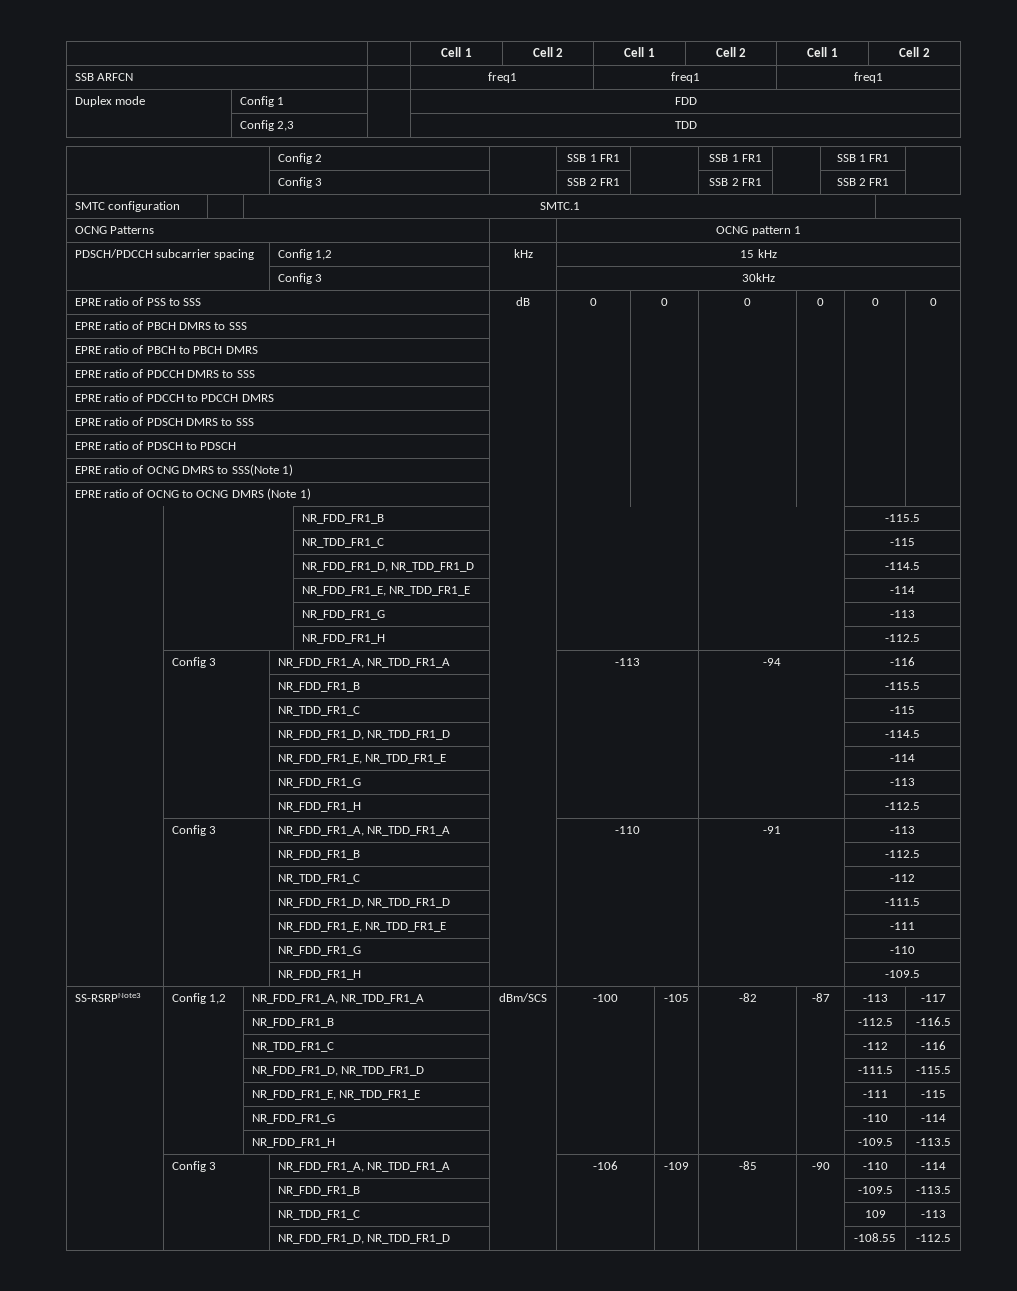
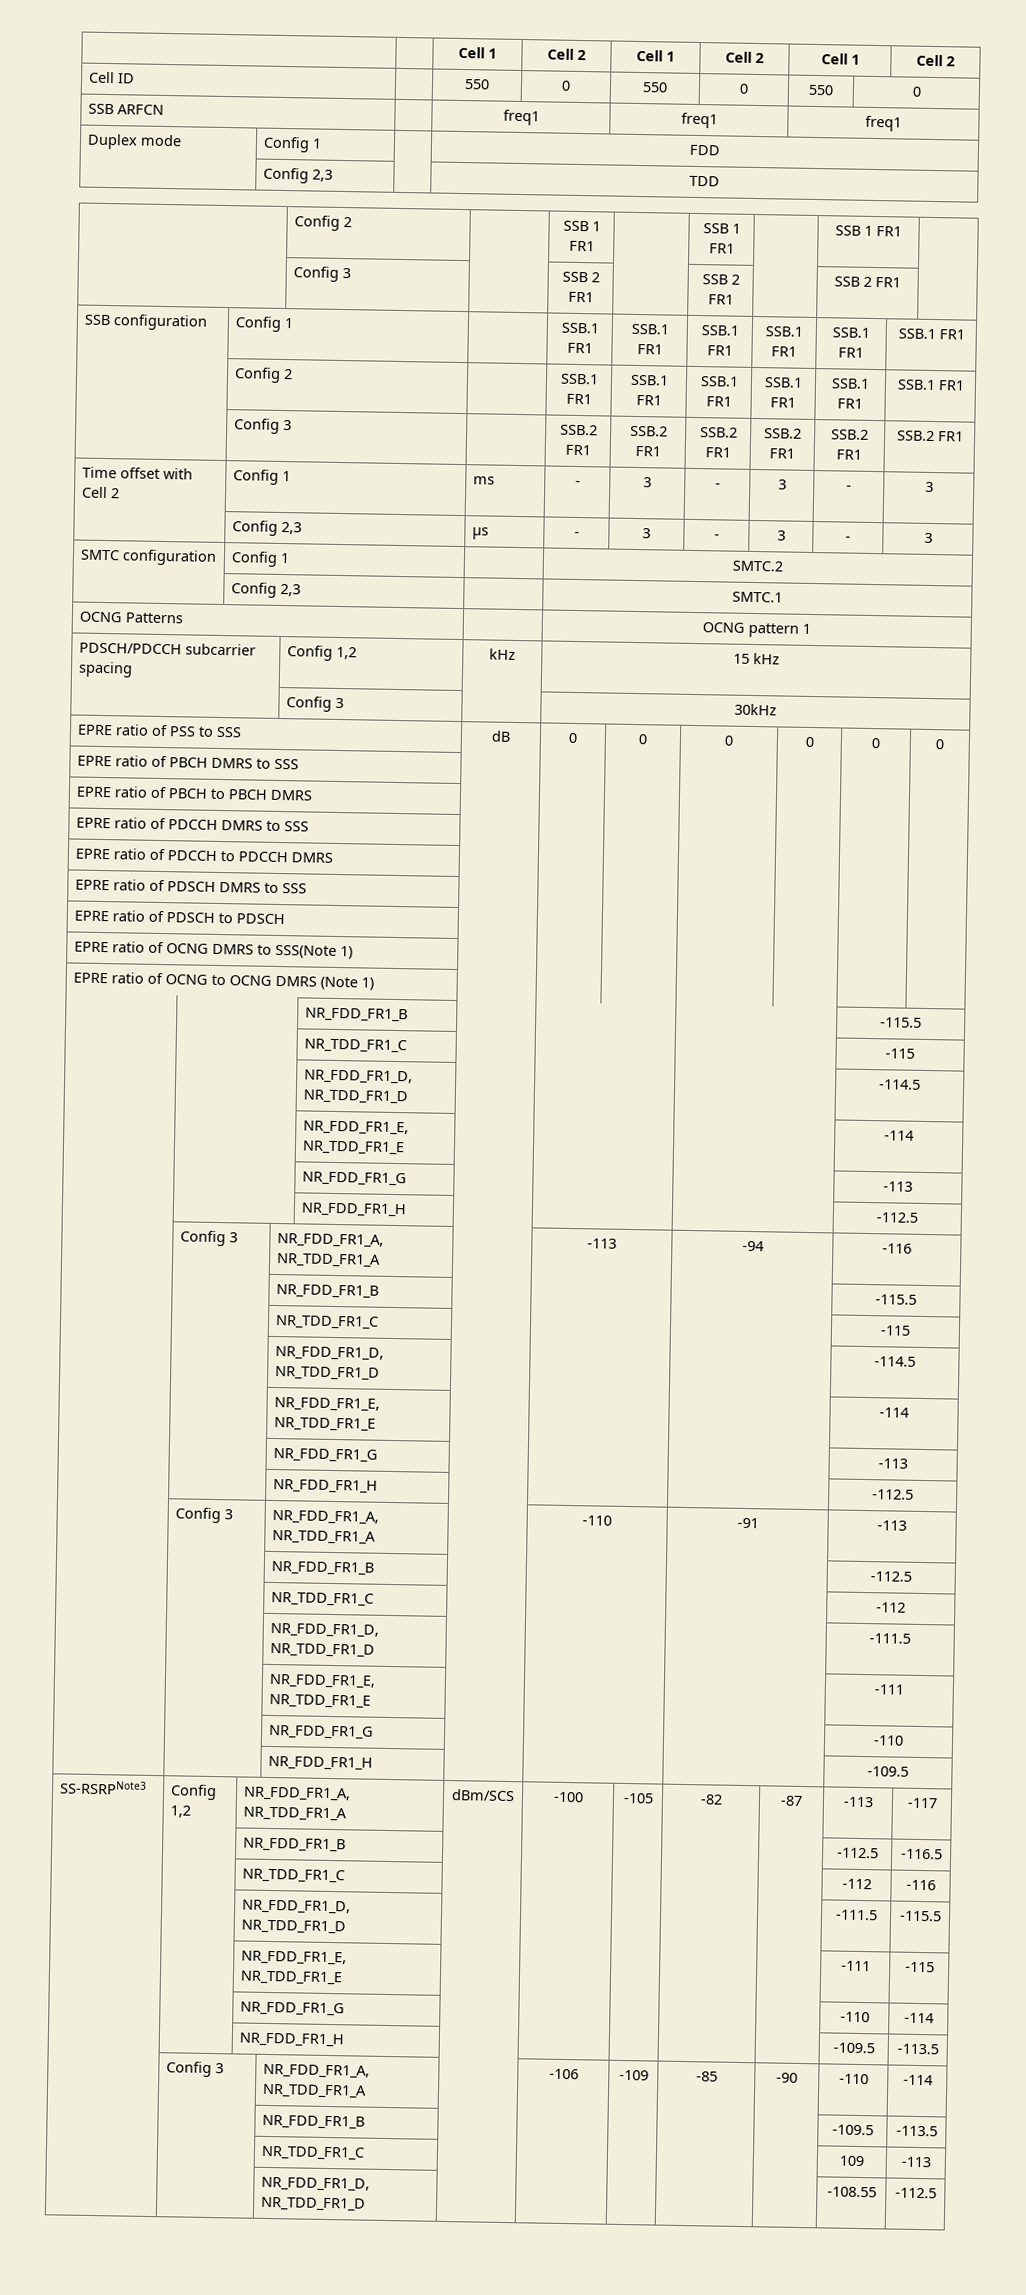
(930, 52) none -> [88,71,136,84] [464,79,490,90] [561,80,571,91] [642,82,668,93] [739,83,749,94] [808,84,834,96] [911,86,922,97] // Cell ID | | 550 | 0 | 550 | 0 | 550 | 0
[74,201,180,212] SMTC configuration -> [84,314,209,331] [235,316,295,332] [560,322,599,334] [566,342,593,354] [630,323,669,335] [636,343,663,355] [700,325,739,336] [706,345,733,356] [765,326,803,337] [771,346,797,357] [832,327,870,338] [838,347,864,358] [897,328,965,340] [234,367,294,383] [559,373,599,385] [565,393,592,405] [629,374,669,386] [635,394,662,406] [699,376,739,387] [705,396,732,407] [764,377,803,388] [770,397,796,408] [831,378,870,389] [837,398,863,409] [896,379,965,391] [234,418,293,434] [559,424,598,436] [564,444,591,456] [629,425,668,437] [634,445,661,457] [699,427,738,438] [704,447,731,458] [764,428,802,439] [769,448,795,459] [831,429,869,440] [836,449,862,460] [896,430,964,442] [82,466,194,480] [81,486,121,499] [233,469,292,485] [473,476,496,485] [574,480,581,487] [643,477,652,488] [714,483,721,489] [777,479,787,490] [846,485,852,491] [924,481,934,493] [232,520,303,536] [472,527,490,540] [573,531,580,538] [642,528,651,539] [713,534,720,540] [776,530,786,541] [845,536,851,542] [923,532,933,544] [80,549,218,566] [231,551,291,567] [732,560,783,572] [231,582,302,598] SSB configuration | Config 1 | | SSB.1 FR1 | SSB.1 FR1 | SSB.1 FR1 | SSB.1 FR1 | SSB.1 FR1 | SSB.1 FR1 // | Config 2 | | SSB.1 FR1 | SSB.1 FR1 | SSB.1 FR1 | SSB.1 FR1 | SSB.1 FR1 | SSB.1 FR1 // | Config 3 | | SSB.2 FR1 | SSB.2 FR1 | SSB.2 FR1 | SSB.2 FR1 | SSB.2 FR1 | SSB.2 FR1 // Time offset with Cell 2 | Config 1 | ms | - | 3 | - | 3 | - | 3 // | Config 2,3 | μs | - | 3 | - | 3 | - | 3 // SMTC configuration | Config 1 | | SMTC.2 // | Config 2,3

